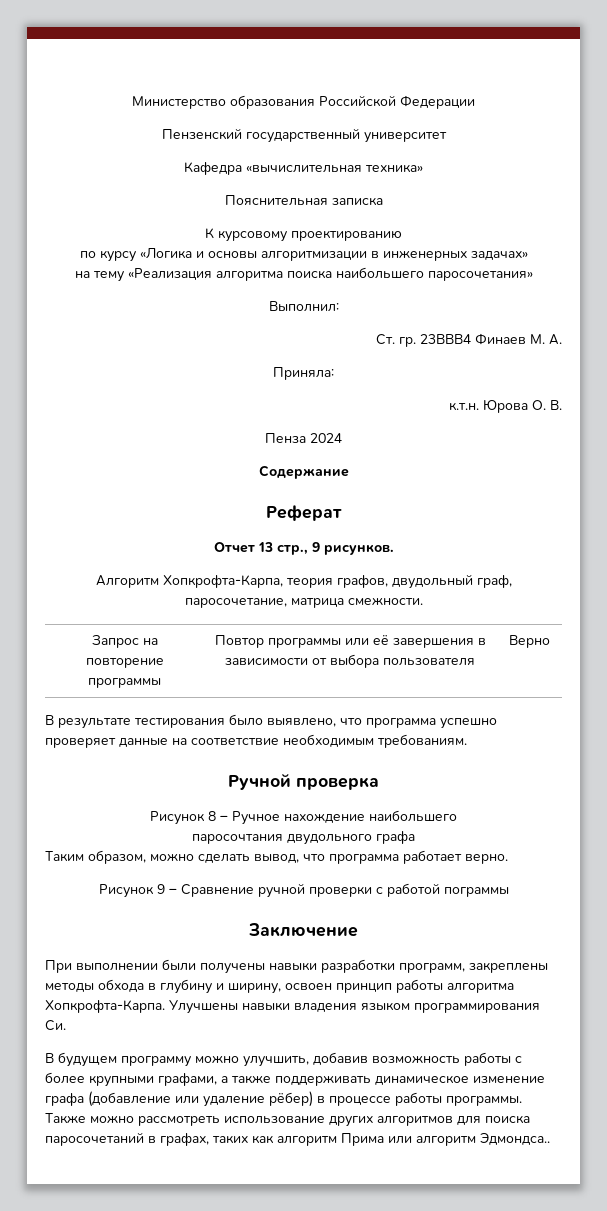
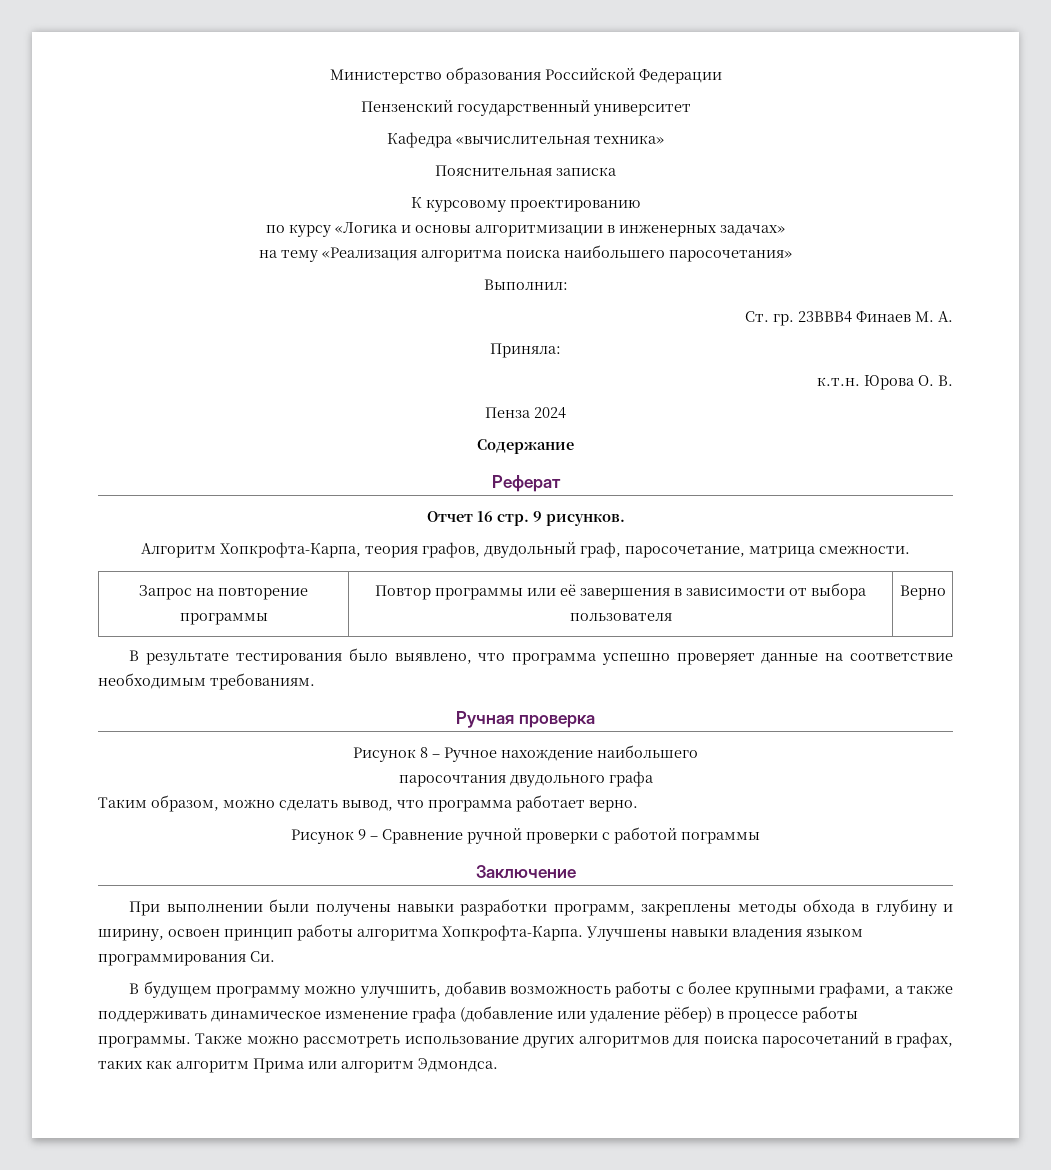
[257,542,308,555] 13 стр., -> [476,511,529,526] 16 стр.
[228,774,291,790] Ручной -> [456,711,515,728] Ручная
[480,1132,550,1145] Эдмондса.. -> [418,1058,498,1072] Эдмондса.

